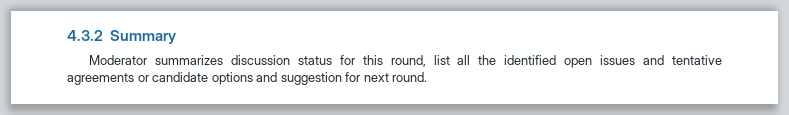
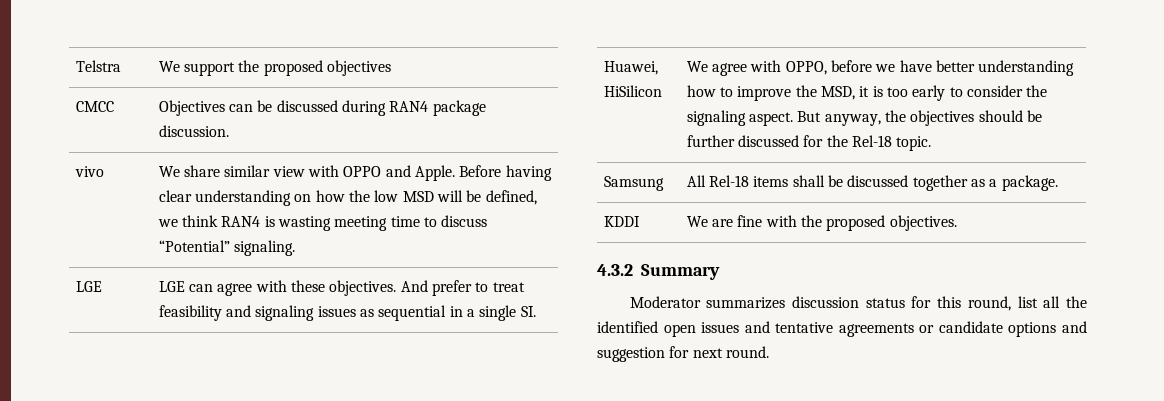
(67, 35) none -> [75,60,121,72] [158,60,391,76] [75,101,114,112] [158,100,486,116] [158,125,229,137] [74,166,104,177] [158,165,552,181] [158,190,537,206] [157,215,488,231] [158,240,295,256] [75,281,102,292] [158,280,525,296] [158,305,536,321] [603,61,658,75] [603,85,662,97] [686,60,1075,76] [686,85,1048,101] [686,110,1042,126] [686,135,932,151] [603,176,664,191] [686,175,1058,191] [603,216,640,227] [686,215,957,231] Telstra | We support the proposed objectives // CMCC | Objectives can be discussed during RAN4 package discussion. // vivo | We share similar view with OPPO and Apple. Before having clear understanding on how the low MSD will be defined, we think RAN4 is wasting meeting time to discuss “Potential” signaling. // LGE | LGE can agree with these objectives. And prefer to treat feasibility and signaling issues as sequential in a single SI. // Huawei, HiSilicon | We agree with OPPO, before we have better understanding how to improve the MSD, it is too early to consider the signaling aspect. But anyway, the objectives should be further discussed for the Rel-18 topic. // Samsung | All Rel-18 items shall be discussed together as a package. // KDDI | We are fine with the proposed objectives. //

